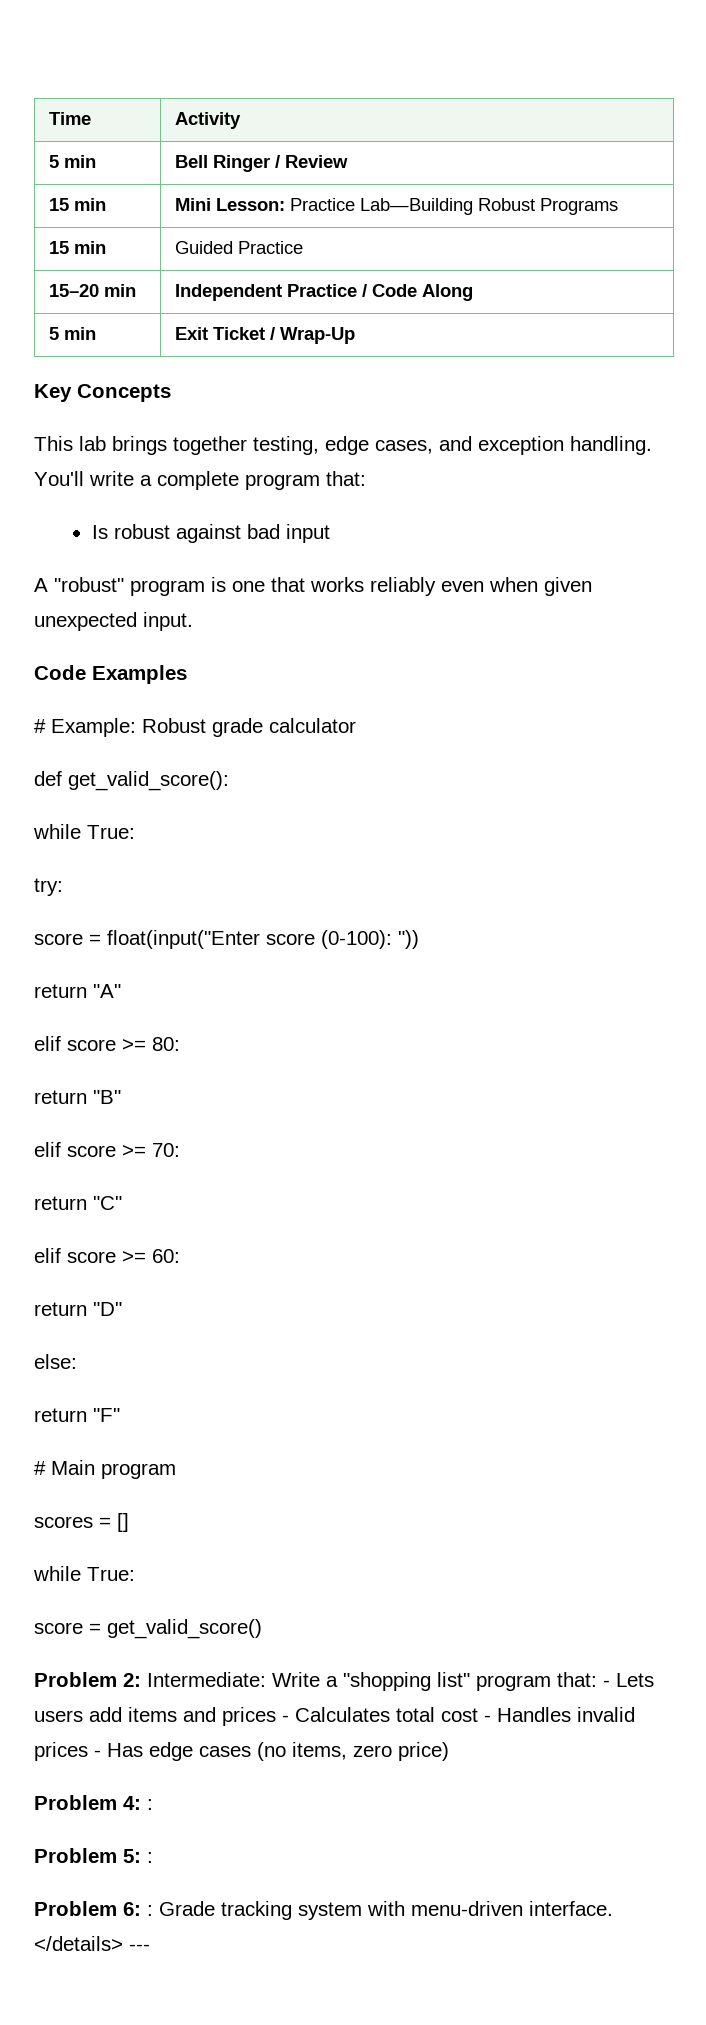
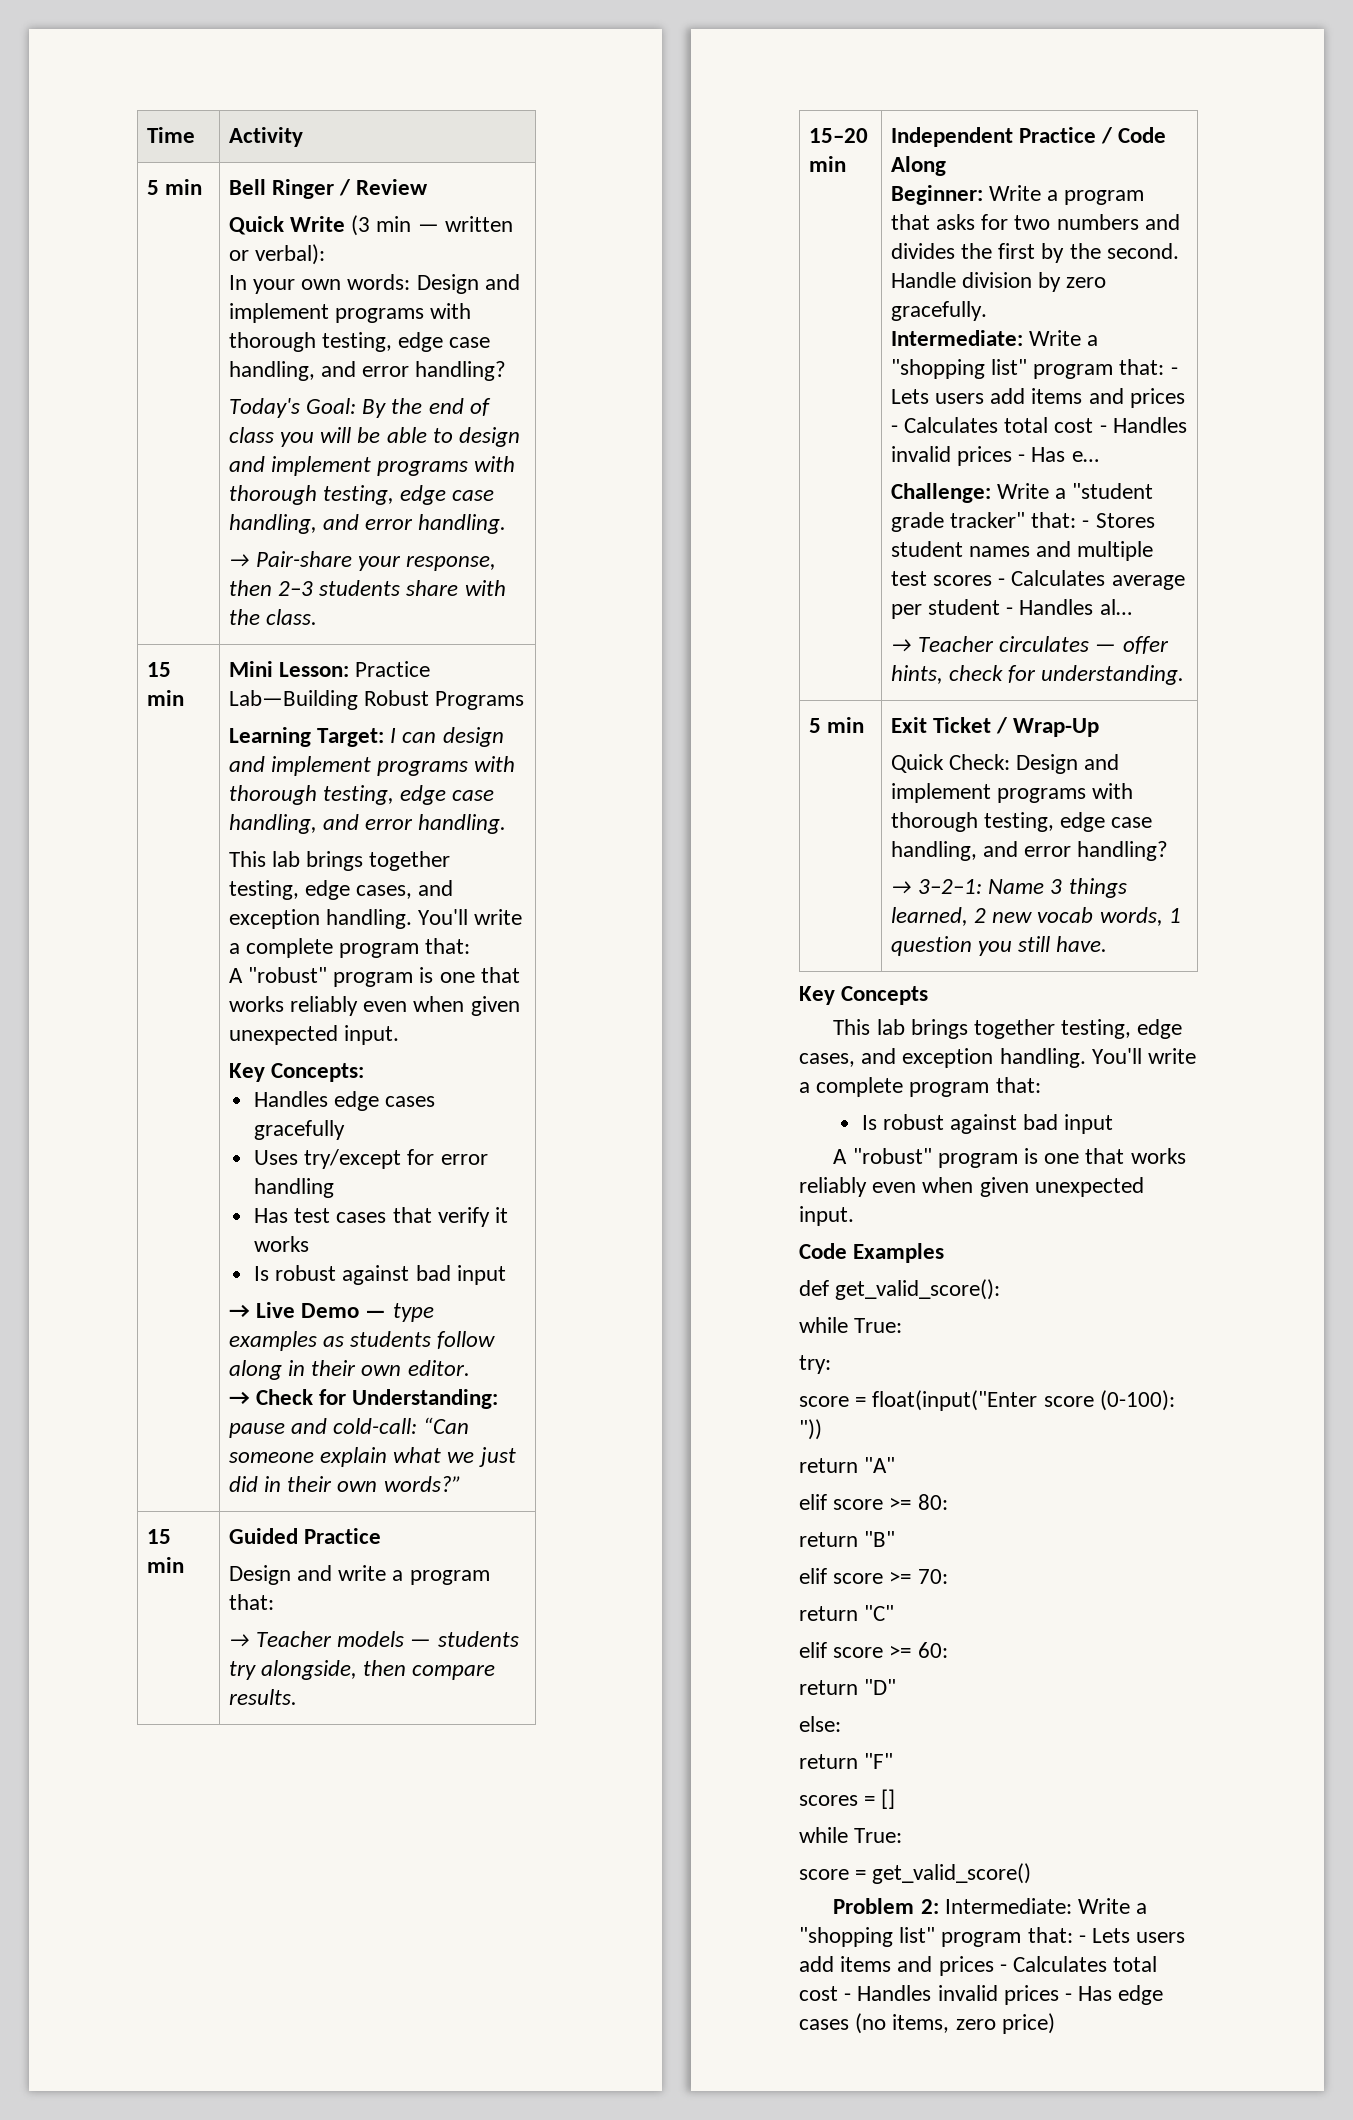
(348, 161) none -> [228,215,513,236] [228,244,325,265] [228,274,520,294] [228,303,472,323] [228,332,491,352] [228,361,507,381] [228,398,491,418] [228,427,520,447] [228,456,516,476] [228,485,495,505] [228,514,507,534] [228,551,497,571] [228,580,506,596] [228,609,317,625] // Quick Write (3 min — written or verbal): // In your own words: Design and implement programs with thorough testing, edge case handling, and error handling? // Today's Goal: By the end of class you will be able to design and implement programs with thorough testing, edge case handling, and error handling. // → Pair-share your response, then 2–3 students share with the class.
[48,241,106,254] [174,241,303,254] // 15 min | Guided Practice -> [228,727,504,747] [228,756,516,776] [228,785,495,805] [228,814,507,834] [228,851,451,871] [228,880,454,900] [228,909,523,929] [228,938,471,958] [228,967,520,987] [228,996,520,1016] [228,1025,399,1045] [228,1063,364,1082] [254,1091,436,1111] [254,1120,346,1140] [254,1149,488,1169] [254,1178,335,1198] [254,1207,509,1227] [254,1236,310,1252] [254,1265,506,1285] [228,1302,434,1322] [228,1331,496,1351] [228,1360,470,1380] [228,1389,499,1409] [228,1417,470,1438] [228,1447,516,1467] [228,1476,462,1492] [146,1529,171,1544] [146,1557,184,1573] [228,1528,381,1544] [228,1565,490,1585] [228,1594,274,1610] [228,1631,519,1647] [228,1660,496,1680] [228,1689,297,1705] // Learning Target: I can design and implement programs with thorough testing, edge case handling, and error handling. // This lab brings together testing, edge cases, and exception handling. You'll write a complete program that: // A "robust" program is one that works reliably even when given unexpected input. // Key Concepts: // Handles edge cases gracefully // Uses try/except for error handling // Has test cases that verify it works // Is robust against bad input // → Live Demo — type examples as students follow along in their own editor. // → Check for Understanding: pause and cold-call: “Can someone explain what we just did in their own words?” // 15 min | Guided Practice // Design and write a program that: // → Teacher models — students try alongside, then compare results.
(473, 292) none -> [890,185,1145,205] [890,214,1180,230] [890,243,1179,263] [890,272,1107,292] [890,301,987,321] [890,330,1099,346] [890,359,1178,379] [890,388,1185,408] [890,417,1187,433] [890,446,1099,466] [890,483,1154,503] [890,512,1155,532] [890,541,1154,561] [890,570,1185,590] [890,599,1132,619] [890,636,1169,654] [890,665,1185,685] // Beginner: Write a program that asks for two numbers and divides the first by the second. Handle division by zero gracefully. // Intermediate: Write a "shopping list" program that: - Lets users add items and prices - Calculates total cost - Handles invalid prices - Has e… // Challenge: Write a "student grade tracker" that: - Stores student names and multiple test scores - Calculates average per student - Handles al… // → Teacher circulates — offer hints, check for understanding.
(355, 335) none -> [890,754,1120,774] [890,783,1134,803] [890,812,1153,832] [890,841,1169,861] [890,878,1127,898] [890,907,1181,926] [890,936,1108,956] // Quick Check: Design and implement programs with thorough testing, edge case handling, and error handling? // → 3–2–1: Name 3 things learned, 2 new vocab words, 1 question you still have.
[34,718,356,737] // # Example: Robust grade calculator -> (945, 1253) none
[34,1460,176,1479] // # Main program -> (894, 1761) none
[34,1795,153,1810] [34,1848,153,1863] [34,1901,613,1920] [34,1936,150,1951] // Problem 4: : // Problem 5: : // Problem 6: : Grade tracking system with menu-driven interface. </details> --- -> (1055, 2023) none

